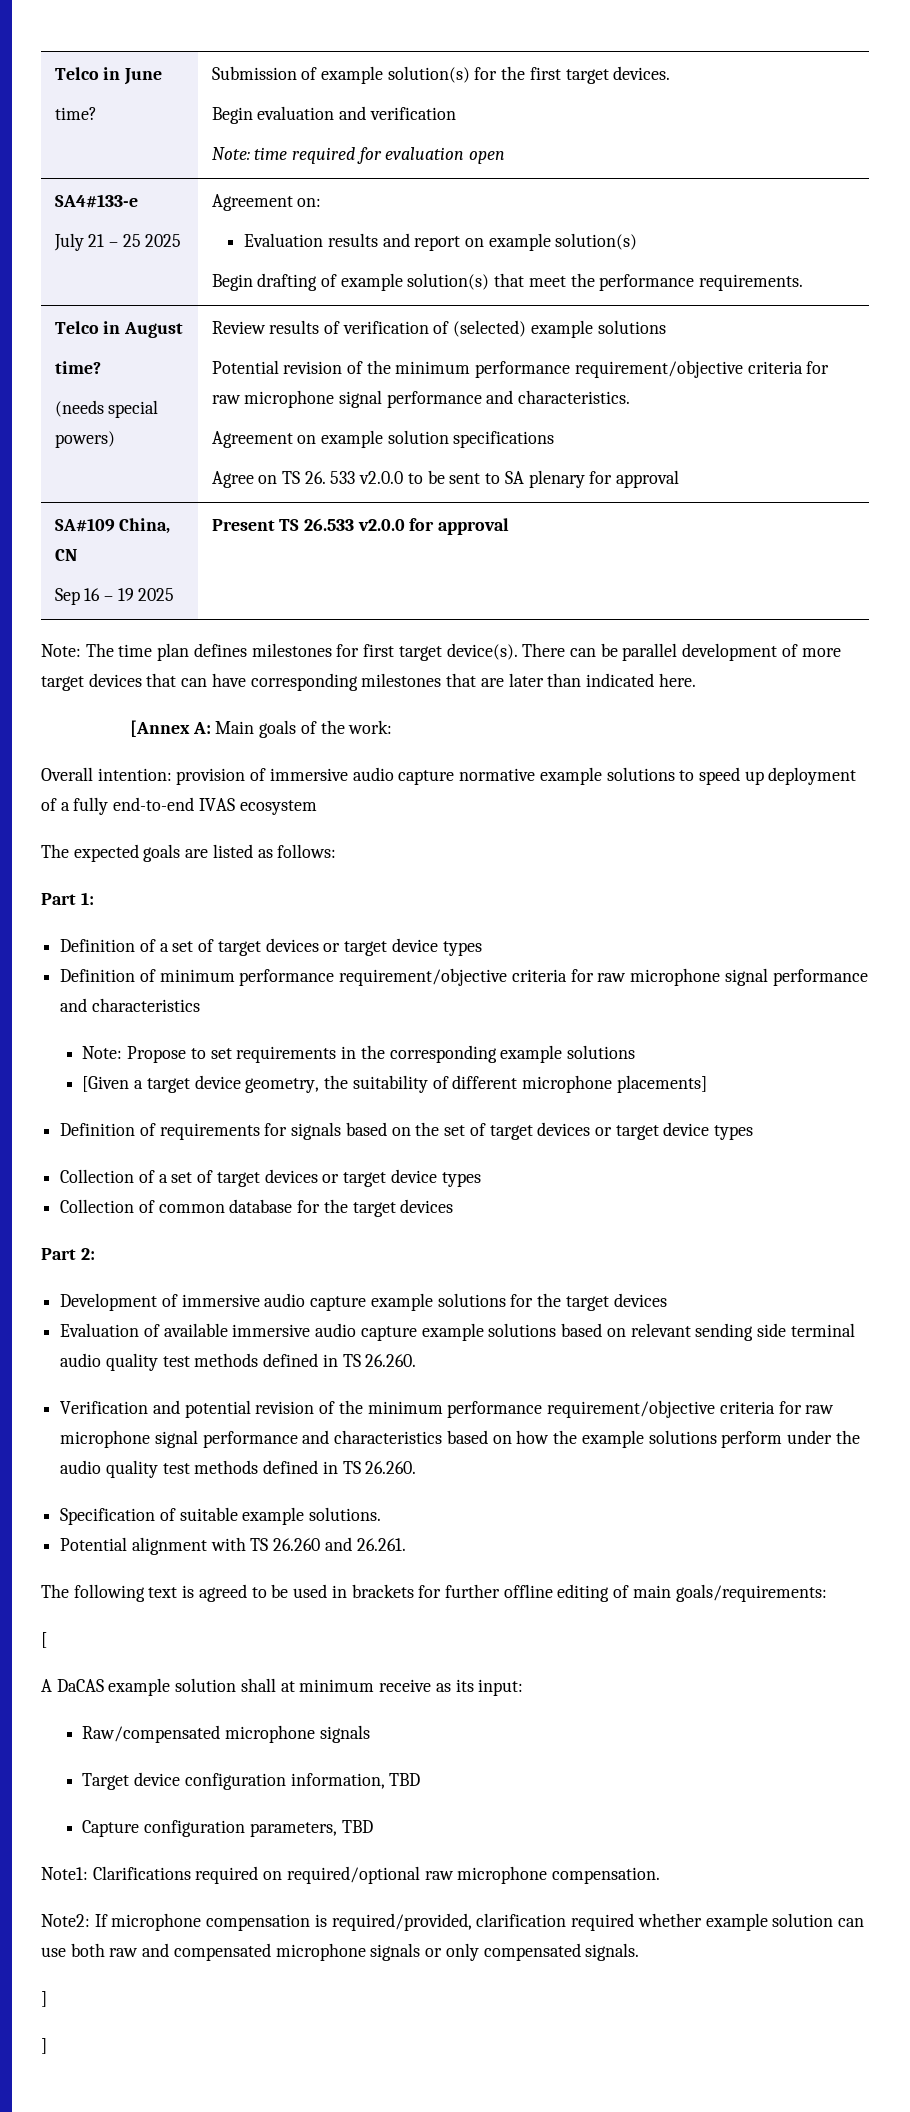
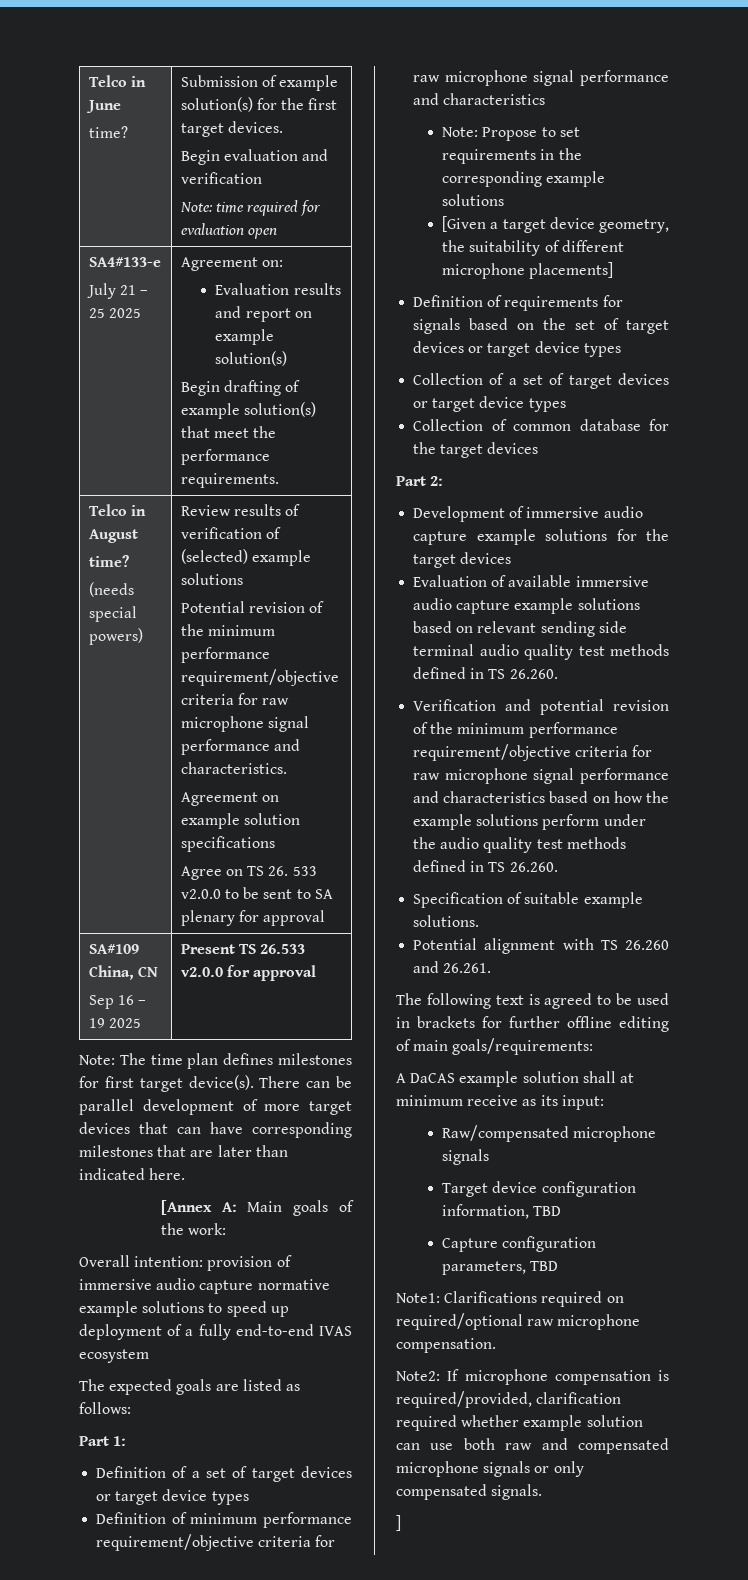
[41,1632,47,1648] // [ -> (594, 1046) none
[41,2038,47,2054] // ] -> (401, 1523) none

